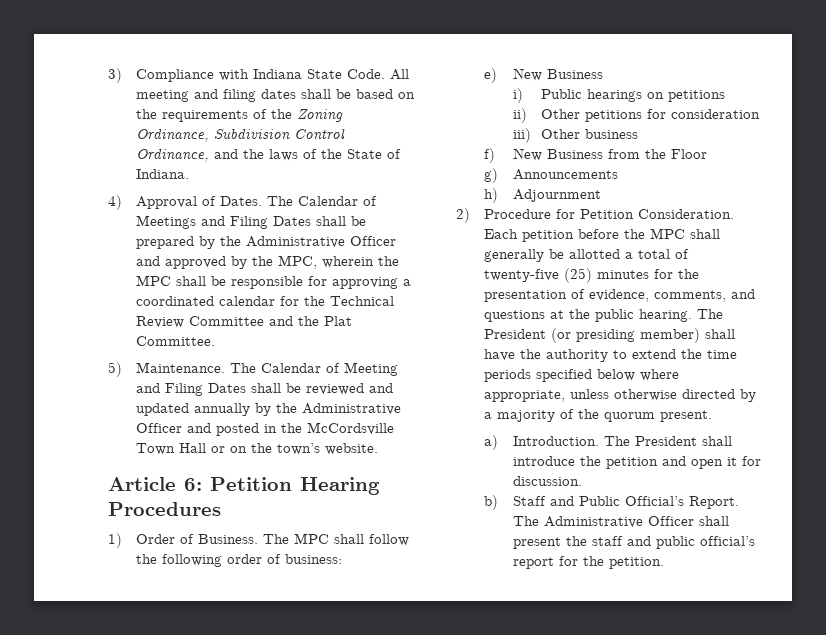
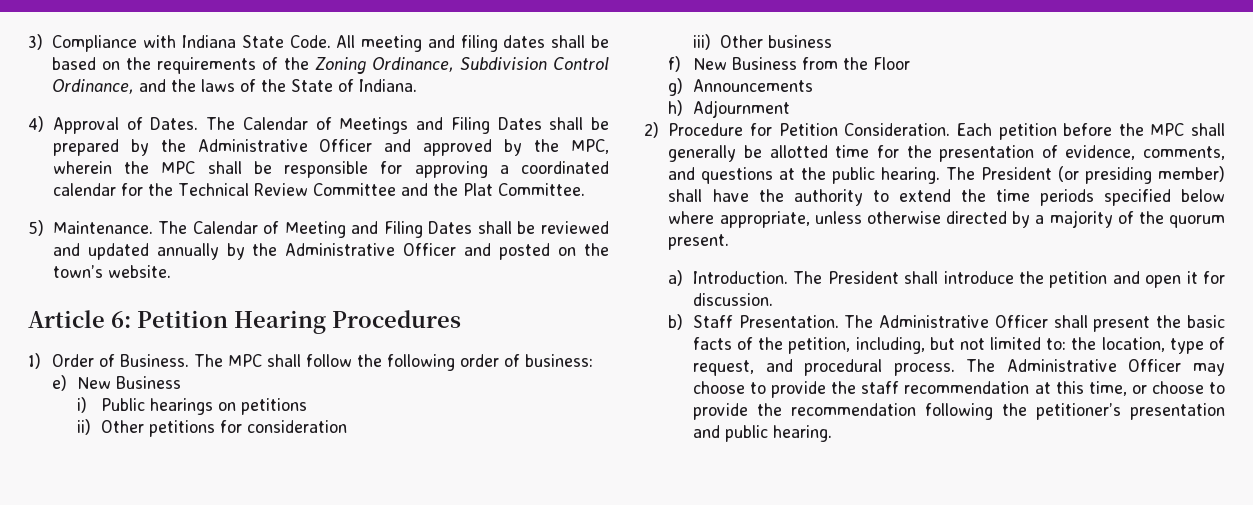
[264,422,395,435] [136,443,226,455] in the McCordsville Town Hall or -> (551, 251) none
[625,249,690,259] [484,268,650,283] a total of twenty-five (25) minutes -> [835,145,870,158] time
[549,496,739,509] and Public Official’s Report. -> [738,315,839,328] Presentation.
[591,536,755,549] [512,556,664,569] staff and public official’s report for the petition. -> [1187,315,1226,328] [692,337,1225,354] [692,359,1225,376] [692,381,1225,398] [692,403,1225,420] [692,425,832,442] basic facts of the petition, including, but not limited to: the location, type of request, and procedural process. The Administrative Officer may choose to provide the staff recommendation at this time, or choose to provide the recommendation following the petitioner’s presentation and public hearing.

